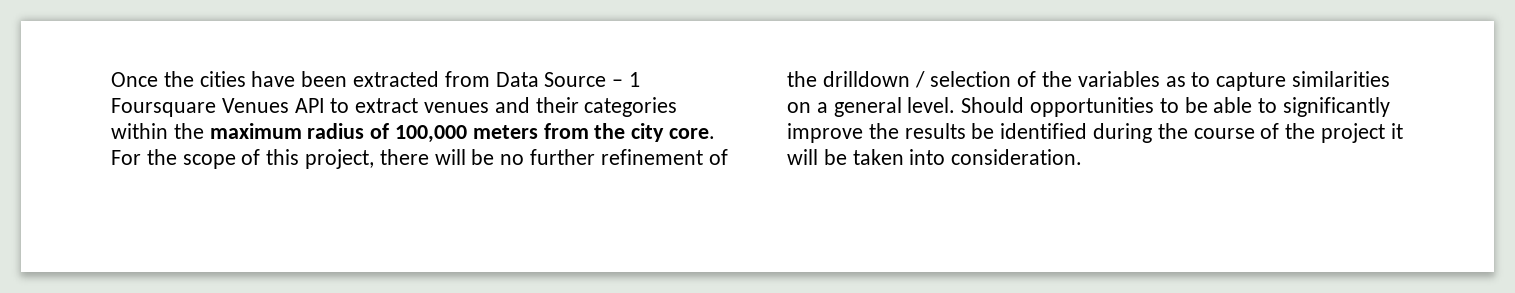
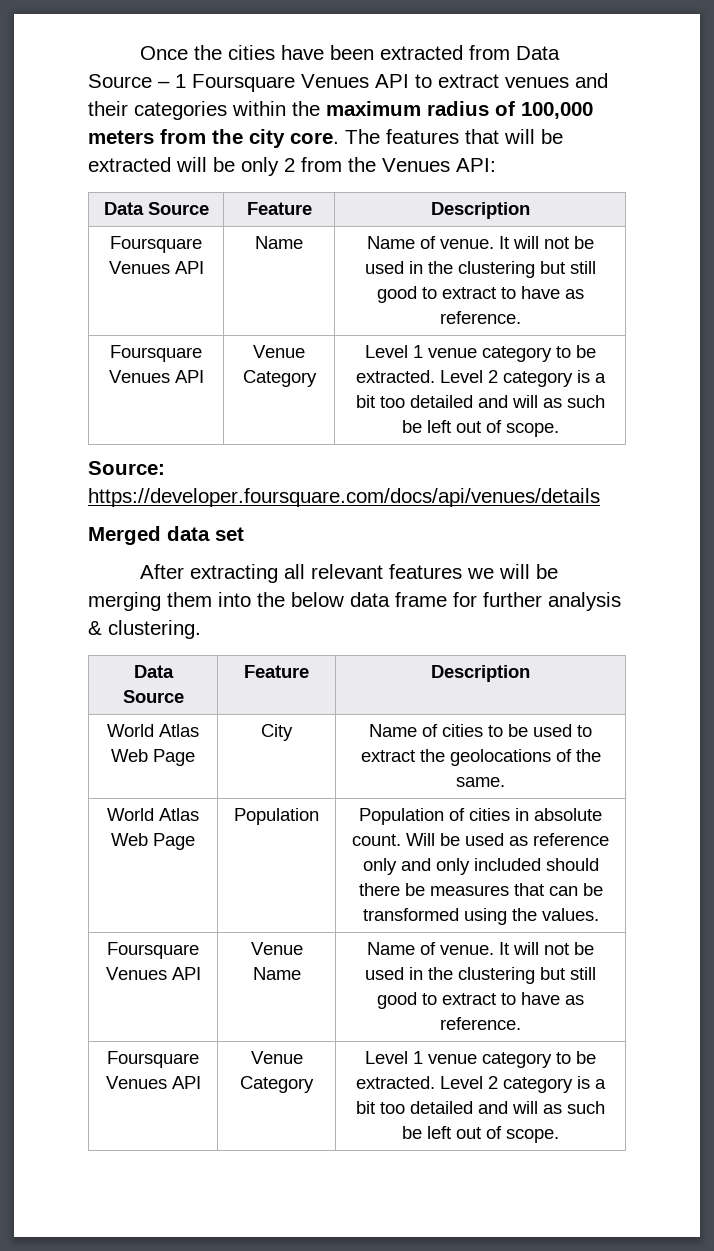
[111,149,728,169] [787,71,1391,91] [787,97,1391,117] [787,123,1403,143] [787,149,1083,165] For the scope of this project, there will be no further refinement of the drilldown / selection of the variables as to capture similarities on a general level. Should opportunities to be able to significantly improve the results be identified during the course of the project it will be taken into consideration. -> [345,129,563,144] [88,157,496,176] [103,202,209,215] [246,202,312,215] [430,202,530,219] [110,236,202,253] [108,261,204,274] [255,236,303,249] [366,236,594,249] [364,261,596,278] [376,286,584,303] [439,311,521,324] [110,345,202,362] [108,370,204,383] [253,345,305,358] [242,370,317,387] [364,345,596,362] [355,370,606,387] [355,395,605,408] [401,420,559,437] [88,461,165,475] [88,488,600,507] [88,526,244,545] [139,564,558,583] [88,592,621,611] [88,620,201,639] [133,665,174,678] [122,690,184,703] [244,665,309,678] [431,665,530,682] [107,724,199,737] [111,749,195,766] [261,724,293,741] [369,724,592,737] [360,749,601,766] [456,777,506,787] [107,808,199,821] [111,833,195,850] [234,808,319,825] [359,808,602,825] [352,833,609,846] [362,858,599,875] [358,883,603,896] [362,908,599,925] [107,942,199,959] [105,967,201,980] [250,942,303,955] [252,967,301,980] [367,942,594,955] [365,967,596,984] [377,992,584,1009] [440,1017,521,1030] [107,1051,199,1068] [105,1076,201,1089] [250,1051,303,1064] [240,1076,314,1093] [365,1051,596,1068] [356,1076,606,1093] [356,1101,605,1114] [402,1126,559,1143] The features that will be extracted will be only 2 from the Venues API: // Data Source | Feature | Description // Foursquare Venues API | Name | Name of venue. It will not be used in the clustering but still good to extract to have as reference. // Foursquare Venues API | Venue Category | Level 1 venue category to be extracted. Level 2 category is a bit too detailed and will as such be left out of scope. // Source: https://developer.foursquare.com/docs/api/venues/details // Merged data set // After extracting all relevant features we will be merging them into the below data frame for further analysis & clustering. // Data Source | Feature | Description // World Atlas Web Page | City | Name of cities to be used to extract the geolocations of the same. // World Atlas Web Page | Population | Population of cities in absolute count. Will be used as reference only and only included should there be measures that can be transformed using the values. // Foursquare Venues API | Venue Name | Name of venue. It will not be used in the clustering but still good to extract to have as reference. // Foursquare Venues API | Venue Category | Level 1 venue category to be extracted. Level 2 category is a bit too detailed and will as such be left out of scope.

